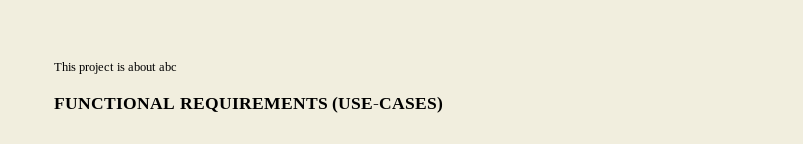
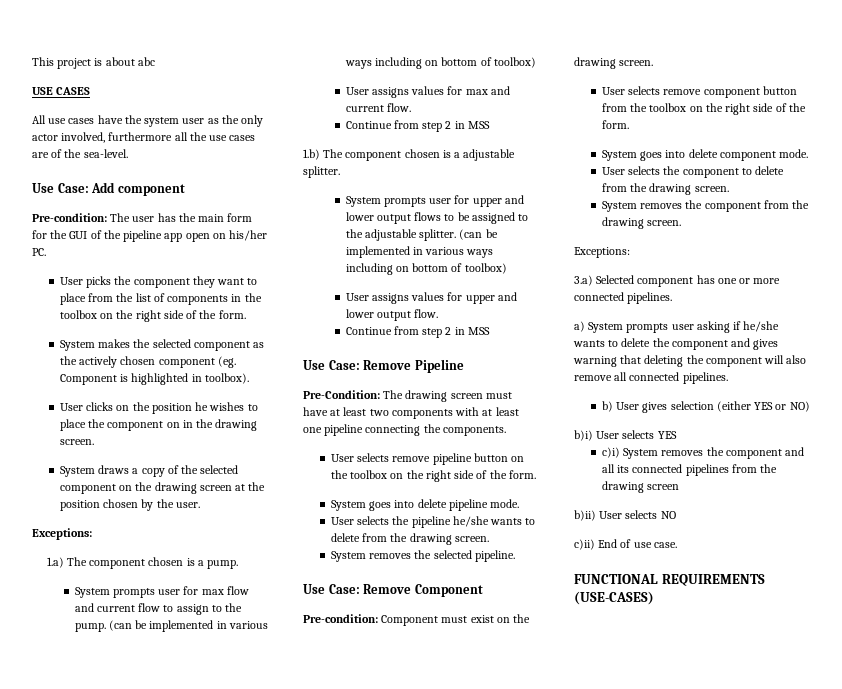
(177, 66) none -> [32,87,91,95] [32,115,264,127] [32,132,256,143] [32,149,128,158] [32,182,185,196] [32,213,253,222] [32,230,268,242] [32,248,46,256] [59,276,258,288] [59,293,262,305] [59,310,246,322] [59,339,265,351] [59,356,236,368] [59,373,249,385] [59,402,258,414] [59,419,258,431] [59,439,94,445] [59,465,239,477] [59,482,266,494] [59,499,200,511] [32,528,92,540] [46,557,239,569] [74,586,249,598] [74,603,243,615] [74,620,268,632] [344,57,536,69] [345,86,510,98] [345,103,411,112] [345,120,490,132] [303,149,516,161] [303,166,340,178] [345,195,524,207] [345,212,529,224] [345,229,498,241] [345,246,494,258] [345,263,507,275] [345,292,517,304] [345,309,439,321] [345,326,490,338] [303,359,464,373] [303,390,512,402] [303,407,519,419] [303,424,506,436] [330,453,525,465] [330,470,536,482] [330,499,520,511] [330,516,536,528] [330,533,489,545] [330,550,515,562] [303,584,483,597] [303,614,531,626] [574,57,654,69] [601,86,797,98] [601,103,806,115] [601,120,629,129] [601,149,809,161] [601,166,785,178] [601,183,729,195] [601,200,810,212] [601,217,682,229] [574,247,630,258] [574,275,781,287] [574,292,673,304] [574,321,780,333] [573,338,779,350] [573,355,807,367] [574,372,728,384] [601,401,810,413] [574,430,677,441] [601,447,805,459] [601,464,778,476] [601,481,680,493] [574,510,676,521] [574,539,677,550] // USE CASES // All use cases have the system user as the only actor involved, furthermore all the use cases are of the sea-level. // Use Case: Add component // Pre-condition: The user has the main form for the GUI of the pipeline app open on his/her PC. // User picks the component they want to place from the list of components in the toolbox on the right side of the form. // System makes the selected component as the actively chosen component (eg. Component is highlighted in toolbox). // User clicks on the position he wishes to place the component on in the drawing screen. // System draws a copy of the selected component on the drawing screen at the position chosen by the user. // Exceptions: // 1.a) The component chosen is a pump. // System prompts user for max flow and current flow to assign to the pump. (can be implemented in various ways including on bottom of toolbox) // User assigns values for max and current flow. // Continue from step 2 in MSS // 1.b) The component chosen is a adjustable splitter. // System prompts user for upper and lower output flows to be assigned to the adjustable splitter. (can be implemented in various ways including on bottom of toolbox) // User assigns values for upper and lower output flow. // Continue from step 2 in MSS // Use Case: Remove Pipeline // Pre-Condition: The drawing screen must have at least two components with at least one pipeline connecting the components. // User selects remove pipeline button on the toolbox on the right side of the form. // System goes into delete pipeline mode. // User selects the pipeline he/she wants to delete from the drawing screen. // System removes the selected pipeline. // Use Case: Remove Component // Pre-condition: Component must exist on the drawing screen. // User selects remove component button from the toolbox on the right side of the form. // System goes into delete component mode. // User selects the component to delete from the drawing screen. // System removes the component from the drawing screen. // Exceptions: // 3.a) Selected component has one or more connected pipelines. // a) System prompts user asking if he/she wants to delete the component and gives warning that deleting the component will also remove all connected pipelines. // b) User gives selection (either YES or NO) // b)i) User selects YES // c)i) System removes the component and all its connected pipelines from the drawing screen // b)ii) User selects NO // c)ii) End of use case.

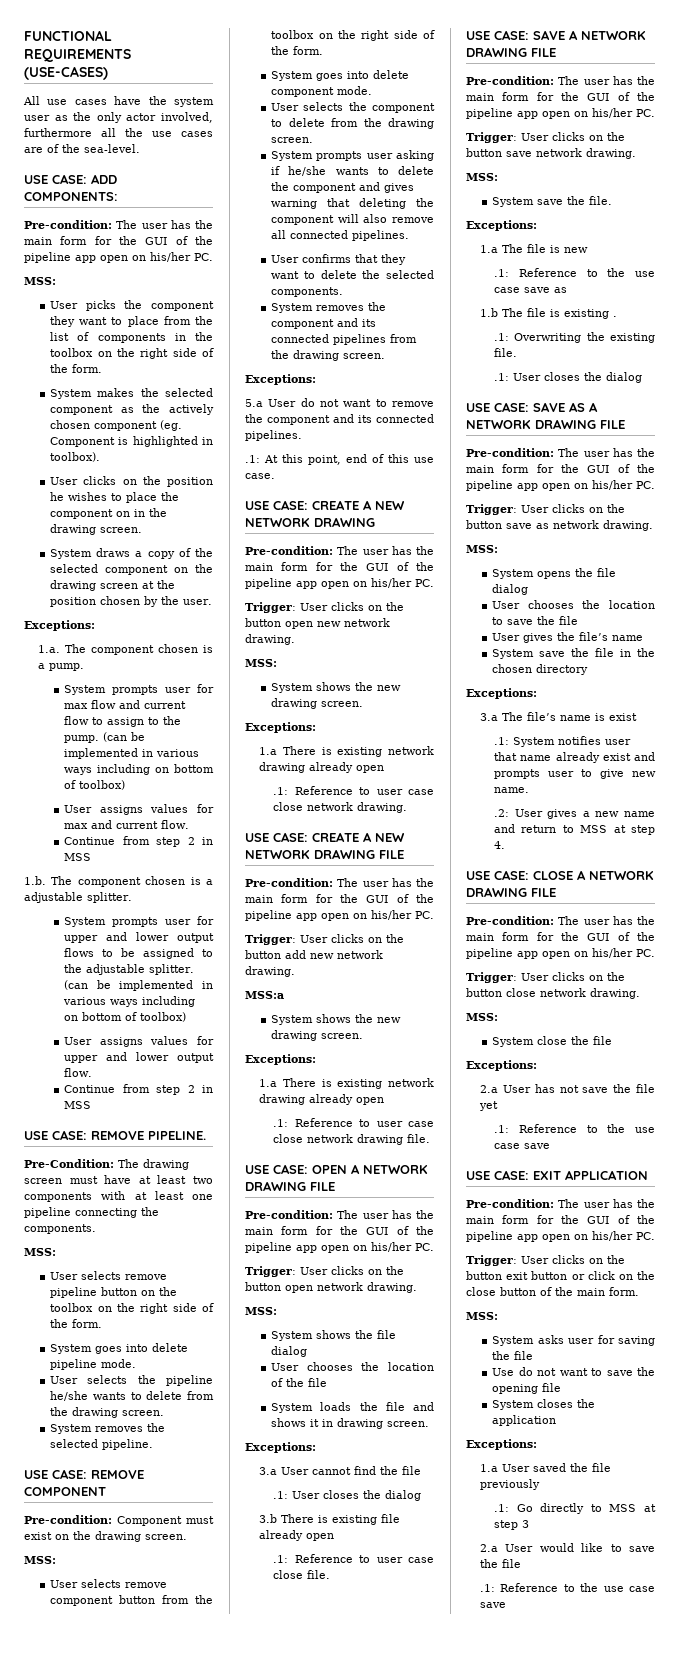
[32,57,155,69] [32,87,91,95] This project is about abc // USE CASES -> [24,30,112,41] [24,49,131,62] [24,66,108,80] FUNCTIONAL REQUIREMENTS (USE-CASES)
[32,182,185,196] Use Case: Add component -> [24,174,117,184] [24,192,118,201] USE CASE: ADD COMPONENTS:
(46, 252) none -> [24,277,56,285] // MSS:
[46,557,64,568] 1.a) -> [38,645,61,653] 1.a.
[303,149,320,160] 1.b) -> [24,876,46,885] 1.b.
[303,359,464,373] Use Case: Remove Pipeline -> [24,1130,206,1140] USE CASE: REMOVE PIPELINE.
(506, 431) none -> [24,1248,56,1256] // MSS:
[303,584,483,597] Use Case: Remove Component -> [24,1469,144,1479] [24,1487,106,1496] USE CASE: REMOVE COMPONENT
(654, 63) none -> [24,1556,56,1564] // MSS:
[640,200,810,212] [601,217,682,229] [574,247,630,258] [574,275,781,287] [574,292,673,304] [574,321,624,333] removes the component from the drawing screen. // Exceptions: // 3.a) Selected component has one or more connected pipelines. // a) System -> (314, 156) none
[601,401,810,413] [574,430,677,441] [601,447,620,458] b) User gives selection (either YES or NO) // b)i) User selects YES // c)i) -> [271,254,407,265] [271,270,434,279] [271,287,344,297] User confirms that they want to delete the selected components. //
[601,464,615,473] all -> (359, 322) none
[647,484,680,490] [574,510,676,521] [574,539,677,550] [574,574,765,586] [574,591,654,605] screen // b)ii) User selects NO // c)ii) End of use case. // FUNCTIONAL REQUIREMENTS (USE-CASES) -> [343,353,386,359] [245,374,316,385] [245,398,434,407] [245,414,434,425] [245,430,302,441] [245,454,434,465] [245,473,275,479] [245,500,405,510] [245,517,375,527] [245,546,434,555] [245,562,434,571] [245,578,434,589] [245,602,404,613] [245,618,390,629] [245,634,295,645] [245,659,277,667] [271,682,402,693] [271,698,364,709] [245,722,316,733] [259,746,434,757] [259,762,385,773] [273,786,434,795] [273,802,408,813] [245,832,405,842] [245,849,404,859] [245,878,434,887] [245,894,434,903] [245,910,434,921] [245,934,404,945] [245,950,383,959] [245,966,295,977] [245,991,284,999] [271,1014,402,1025] [271,1030,364,1041] [245,1054,316,1065] [259,1078,434,1089] [259,1094,385,1105] [273,1118,434,1127] [273,1134,431,1145] [245,1164,428,1174] [245,1181,335,1191] [245,1210,434,1219] [245,1226,434,1235] [245,1242,434,1253] [245,1266,404,1277] [245,1282,417,1293] [245,1307,277,1315] [271,1330,397,1341] [271,1346,308,1357] [271,1362,434,1371] [271,1378,328,1387] [271,1402,434,1413] [271,1418,430,1429] [245,1442,316,1453] [259,1466,422,1475] [273,1490,422,1501] [259,1514,401,1525] [259,1530,335,1541] [273,1554,434,1563] [273,1570,331,1579] [466,30,646,40] [466,47,556,57] [466,76,655,85] [466,92,655,101] [466,108,655,119] [466,132,625,143] [466,148,636,159] [466,173,498,181] [492,196,613,207] [466,220,537,231] [480,244,589,253] [494,268,655,277] [494,287,568,293] [480,308,618,319] [494,332,655,343] [494,348,518,357] [494,372,643,383] [466,402,598,412] [466,419,625,429] [466,448,655,457] [466,464,655,473] [466,480,655,491] [466,504,625,515] [466,520,653,531] [466,545,498,553] [492,568,617,579] [492,584,529,595] [492,600,655,609] [492,616,579,625] [492,632,644,643] [492,648,655,659] [492,664,589,675] [466,688,537,699] [480,712,638,721] [494,736,632,747] [494,752,655,763] [494,769,656,779] [494,787,530,793] [494,809,655,819] [494,824,655,835] [494,841,506,849] [466,870,654,880] [466,887,556,897] [466,916,655,925] [466,932,655,941] [466,948,655,959] [466,972,625,983] [466,988,640,999] [466,1013,498,1021] [492,1036,613,1047] [466,1060,537,1071] [480,1084,655,1093] [479,1101,499,1111] [494,1124,655,1133] [494,1143,551,1149] [466,1170,648,1180] [466,1199,655,1208] [466,1215,655,1224] [466,1231,655,1242] [466,1255,625,1266] [466,1271,655,1280] [466,1287,639,1296] [466,1312,498,1320] [492,1335,655,1346] [492,1351,534,1360] [492,1367,655,1376] [492,1383,562,1394] [492,1399,596,1410] [492,1415,557,1426] [466,1439,537,1450] [480,1463,612,1472] [480,1479,541,1490] [494,1503,656,1514] [494,1520,530,1530] [480,1543,655,1552] [480,1559,522,1568] [480,1583,655,1592] [480,1602,507,1608] screen. // Exceptions: // 5.a User do not want to remove the component and its connected pipelines. // .1: At this point, end of this use case. // USE CASE: CREATE A NEW NETWORK DRAWING // Pre-condition: The user has the main form for the GUI of the pipeline app open on his/her PC. // Trigger: User clicks on the button open new network drawing. // MSS: // System shows the new drawing screen. // Exceptions: // 1.a There is existing network drawing already open // .1: Reference to user case close network drawing. // USE CASE: CREATE A NEW NETWORK DRAWING FILE // Pre-condition: The user has the main form for the GUI of the pipeline app open on his/her PC. // Trigger: User clicks on the button add new network drawing. // MSS:a // System shows the new drawing screen. // Exceptions: // 1.a There is existing network drawing already open // .1: Reference to user case close network drawing file. // USE CASE: OPEN A NETWORK DRAWING FILE // Pre-condition: The user has the main form for the GUI of the pipeline app open on his/her PC. // Trigger: User clicks on the button open network drawing. // MSS: // System shows the file dialog // User chooses the location of the file // System loads the file and shows it in drawing screen. // Exceptions: // 3.a User cannot find the file // .1: User closes the dialog // 3.b There is existing file already open // .1: Reference to user case close file. // USE CASE: SAVE A NETWORK DRAWING FILE // Pre-condition: The user has the main form for the GUI of the pipeline app open on his/her PC. // Trigger: User clicks on the button save network drawing. // MSS: // System save the file. // Exceptions: // 1.a The file is new // .1: Reference to the use case save as // 1.b The file is existing . // .1: Overwriting the existing file. // .1: User closes the dialog // USE CASE: SAVE AS A NETWORK DRAWING FILE // Pre-condition: The user has the main form for the GUI of the pipeline app open on his/her PC. // Trigger: User clicks on the button save as network drawing. // MSS: // System opens the file dialog // User chooses the location to save the file // User gives the file’s name // System save the file in the chosen directory // Exceptions: // 3.a The file’s name is exist // .1: System notifies user that name already exist and prompts user to give new name. // .2: User gives a new name and return to MSS at step 4. // USE CASE: CLOSE A NETWORK DRAWING FILE // Pre-condition: The user has the main form for the GUI of the pipeline app open on his/her PC. // Trigger: User clicks on the button close network drawing. // MSS: // System close the file // Exceptions: // 2.a User has not save the file yet // .1: Reference to the use case save // USE CASE: EXIT APPLICATION // Pre-condition: The user has the main form for the GUI of the pipeline app open on his/her PC. // Trigger: User clicks on the button exit button or click on the close button of the main form. // MSS: // System asks user for saving the file // Use do not want to save the opening file // System closes the application // Exceptions: // 1.a User saved the file previously // .1: Go directly to MSS at step 3 // 2.a User would like to save the file // .1: Reference to the use case save

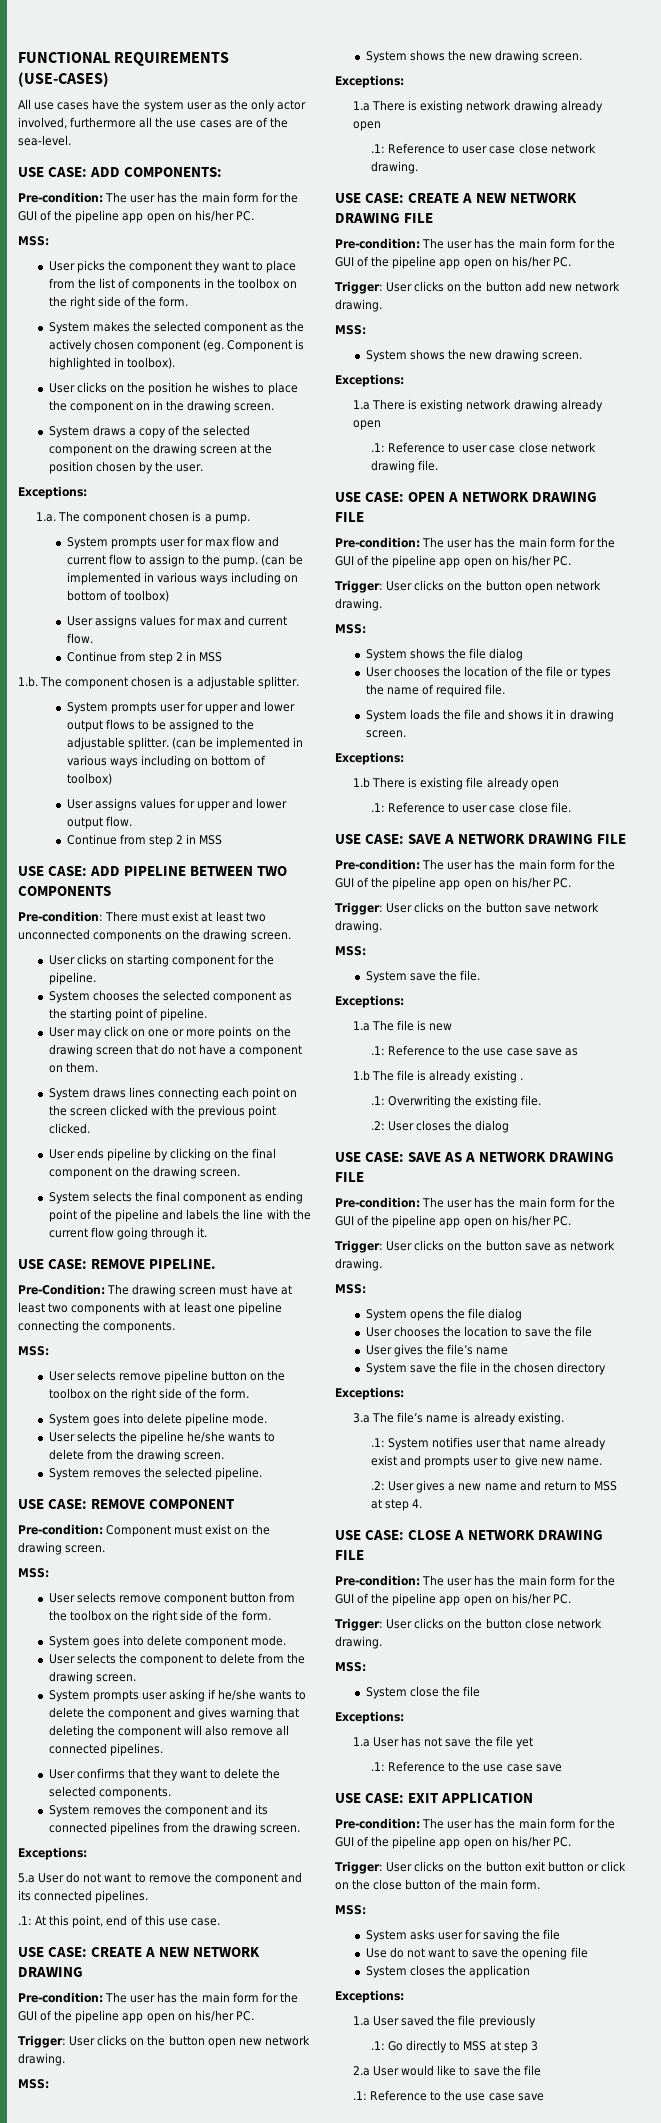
(92, 1105) none -> [18,866,288,876] [18,886,111,896] [18,911,266,922] [18,929,291,942] [48,954,275,967] [48,972,96,985] [48,990,293,1003] [48,1008,208,1021] [48,1026,291,1039] [48,1044,303,1057] [48,1062,98,1073] [48,1087,298,1100] [48,1105,277,1118] [48,1123,90,1134] [48,1148,277,1161] [48,1166,241,1179] [48,1191,304,1204] [48,1209,311,1222] [48,1227,208,1240] // USE CASE: ADD PIPELINE BETWEEN TWO COMPONENTS // Pre-condition: There must exist at least two unconnected components on the drawing screen. // User clicks on starting component for the pipeline. // System chooses the selected component as the starting point of pipeline. // User may click on one or more points on the drawing screen that do not have a component on them. // System draws lines connecting each point on the screen clicked with the previous point clicked. // User ends pipeline by clicking on the final component on the drawing screen. // System selects the final component as ending point of the pipeline and labels the line with the current flow going through it.
[245,991,284,999] MSS:a -> [335,325,366,335] MSS:
(328, 1382) none -> [566,667,611,679] [365,684,506,697] or types the name of required file.
[259,1466,422,1475] [273,1490,422,1501] [259,1514,278,1523] 3.a User cannot find the file // .1: User closes the dialog // 3.b -> [353,777,371,788] 1.b
(561, 313) none -> [429,1070,472,1083] already
[494,373,510,381] .1: -> [371,1121,386,1130] .2:
[609,713,638,721] exist -> [473,1412,564,1425] already existing.
[480,1085,499,1093] 2.a -> [353,1737,371,1747] 1.a

